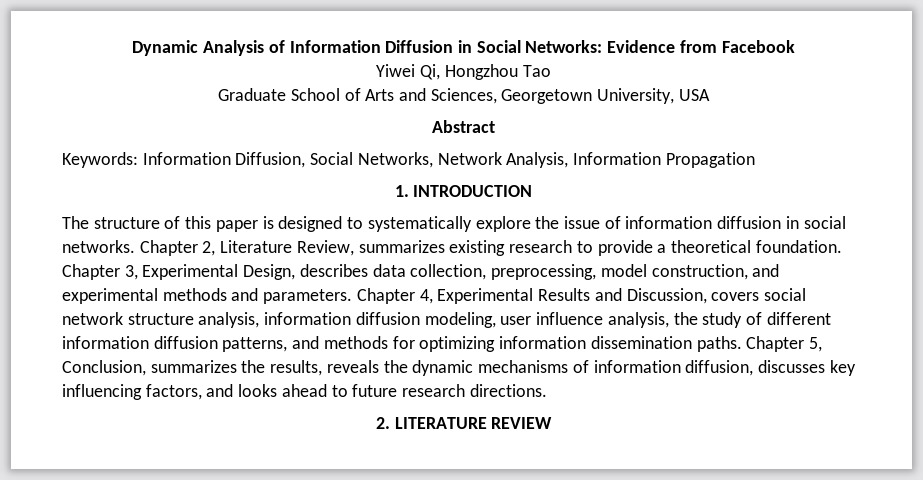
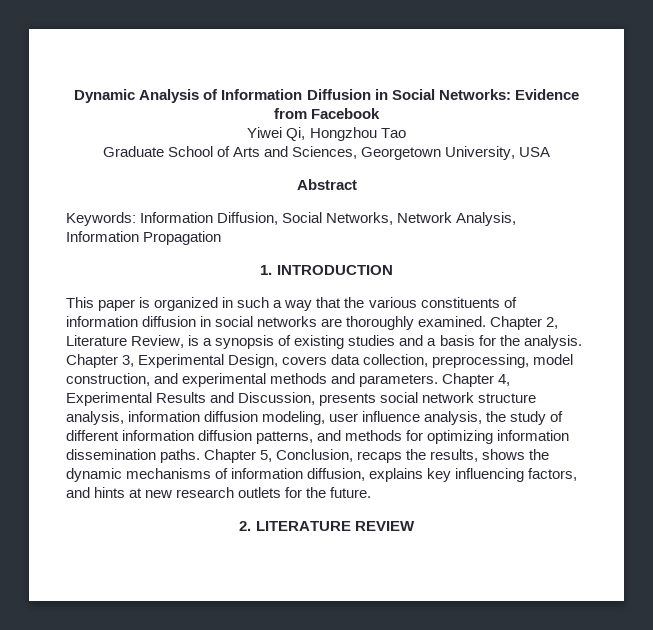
[62,216,600,232] The structure of this paper is designed to systematically explore the issue -> [66,297,500,311] This paper is organized in such a way that the various constituents
[62,240,842,256] networks. Chapter 2, Literature Review, summarizes existing research to provide a theoretical foundation. -> [257,316,559,330] [66,335,582,349] networks are thoroughly examined. Chapter 2, Literature Review, is a synopsis of existing studies and a basis for the analysis.
[299,264,368,277] describes -> [282,356,328,365] covers
[711,292,760,301] covers -> [319,393,377,406] presents
[150,360,237,373] summarizes -> [357,451,403,463] recaps
[326,360,379,373] reveals -> [482,449,526,460] shows
[757,360,825,373] discusses -> [369,468,424,482] explains
[238,384,547,397] looks ahead to future research directions. -> [94,487,372,498] hints at new research outlets for the future.

